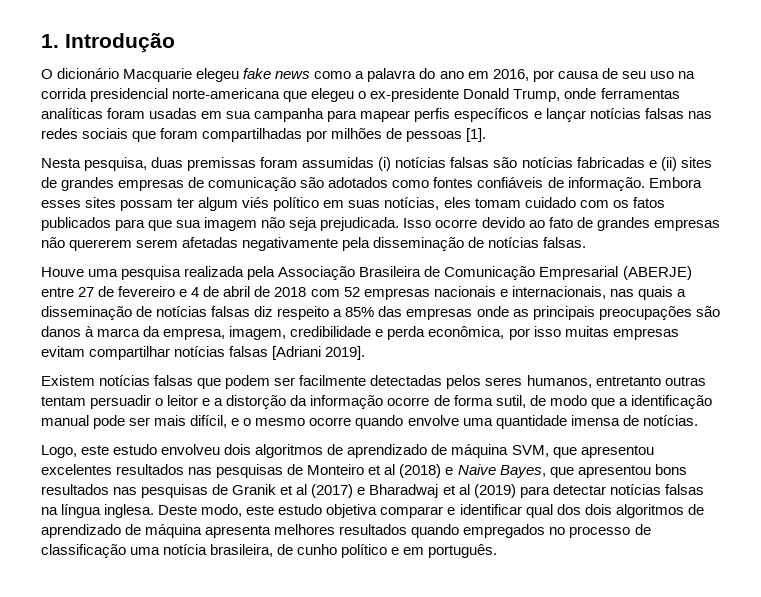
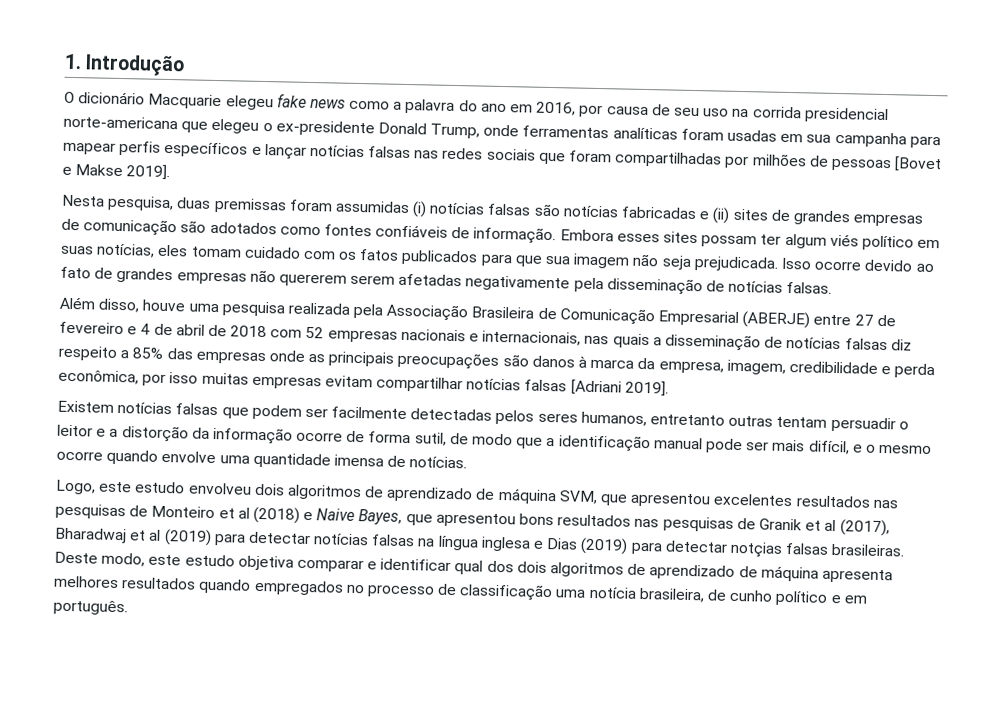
[466,128,487,142] [1]. -> [894,156,943,173] [62,164,171,181] [Bovet e Makse 2019].
[41,267,84,277] Houve -> [59,296,187,313] Além disso, houve
[311,484,366,498] (2017) e -> [839,519,890,537] (2017),
[104,504,155,518] inglesa. -> [480,536,906,558] inglesa e Dias (2019) para detectar notçias falsas brasileiras.

